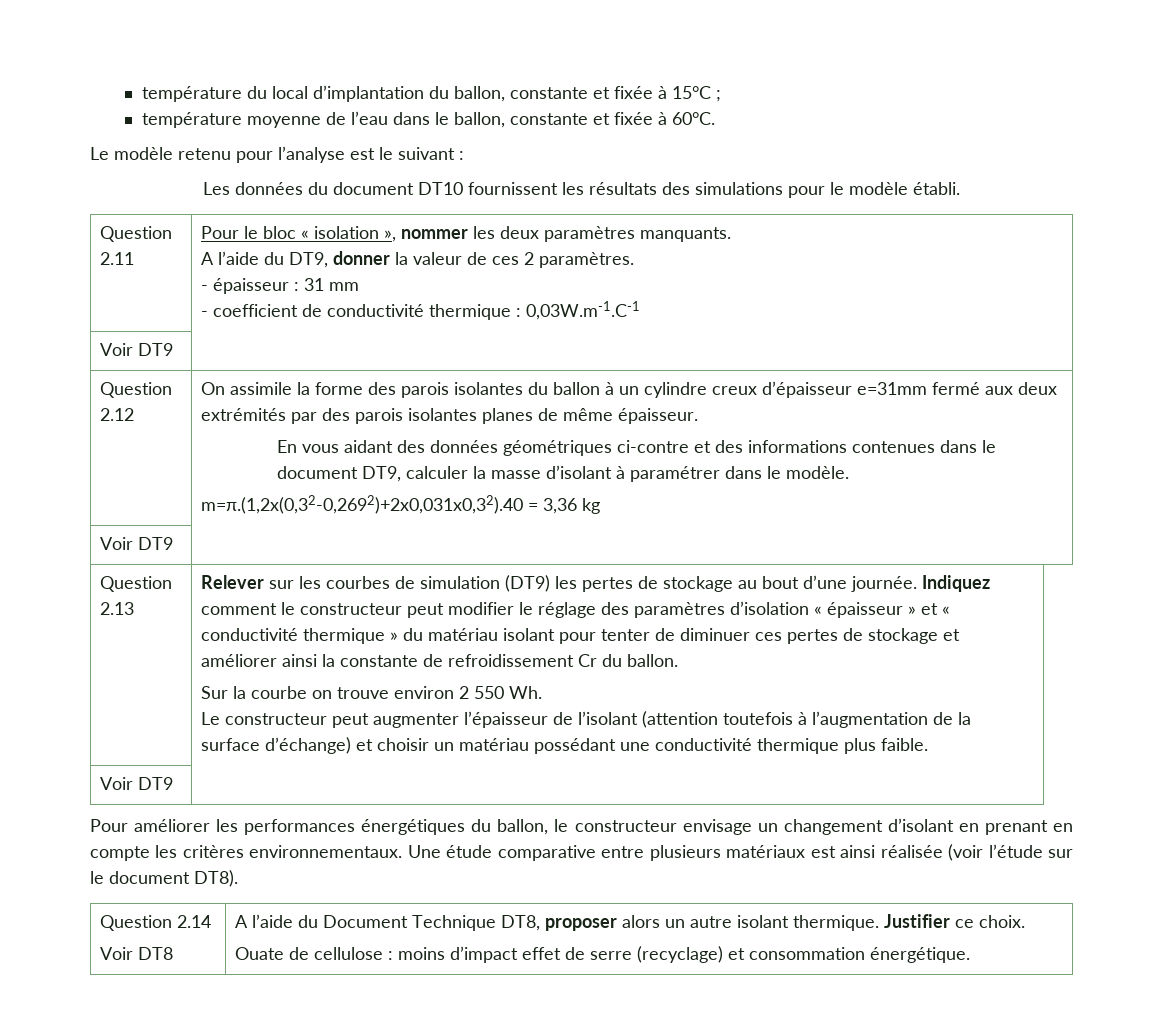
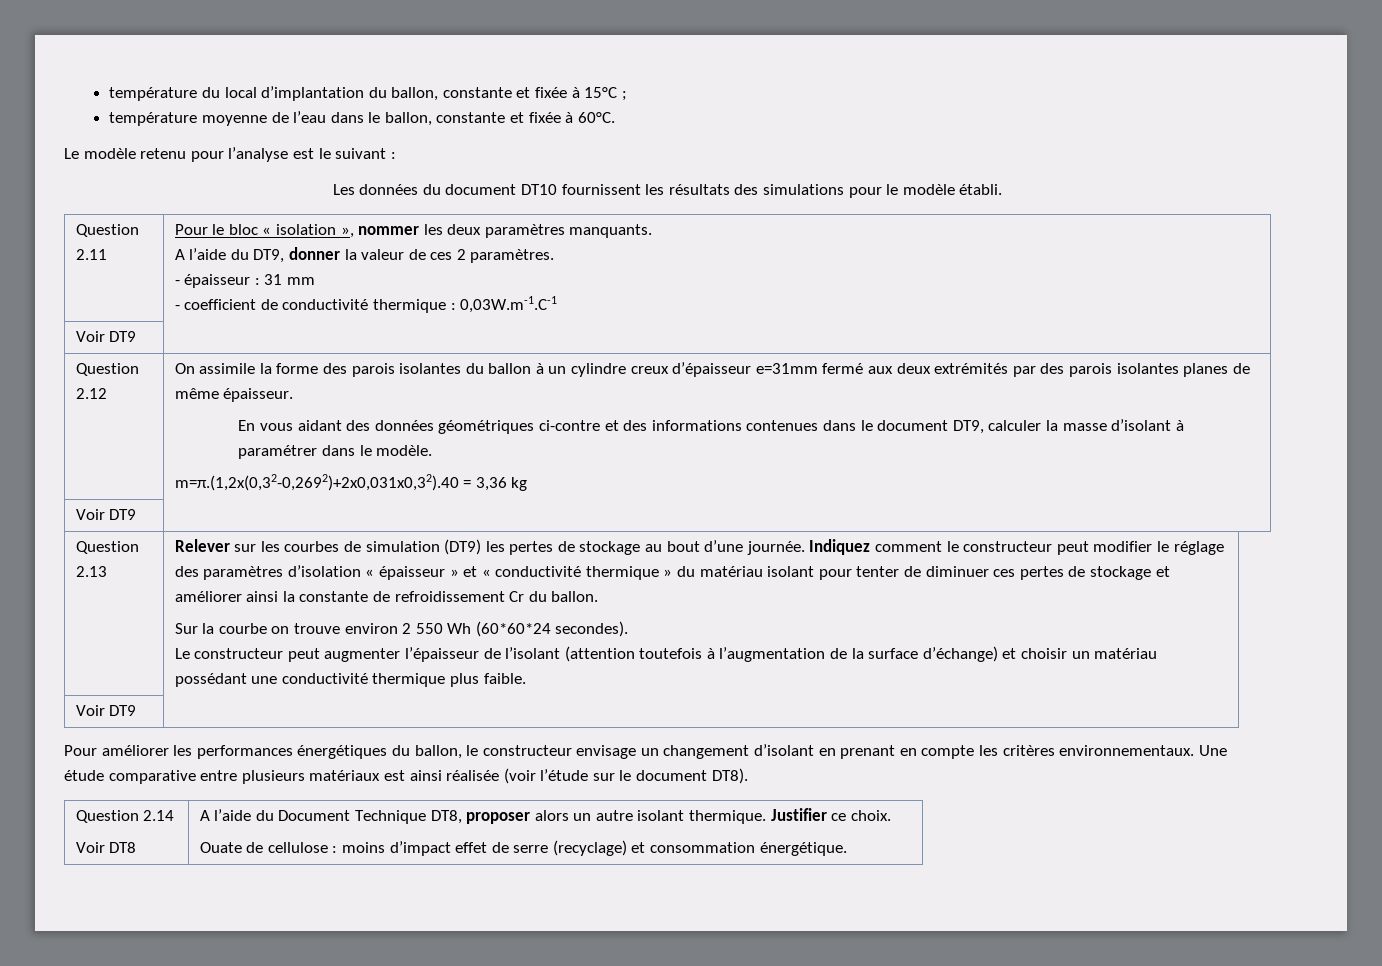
[508,686,542,699] Wh. -> [447,621,629,637] Wh (60*60*24 secondes).

